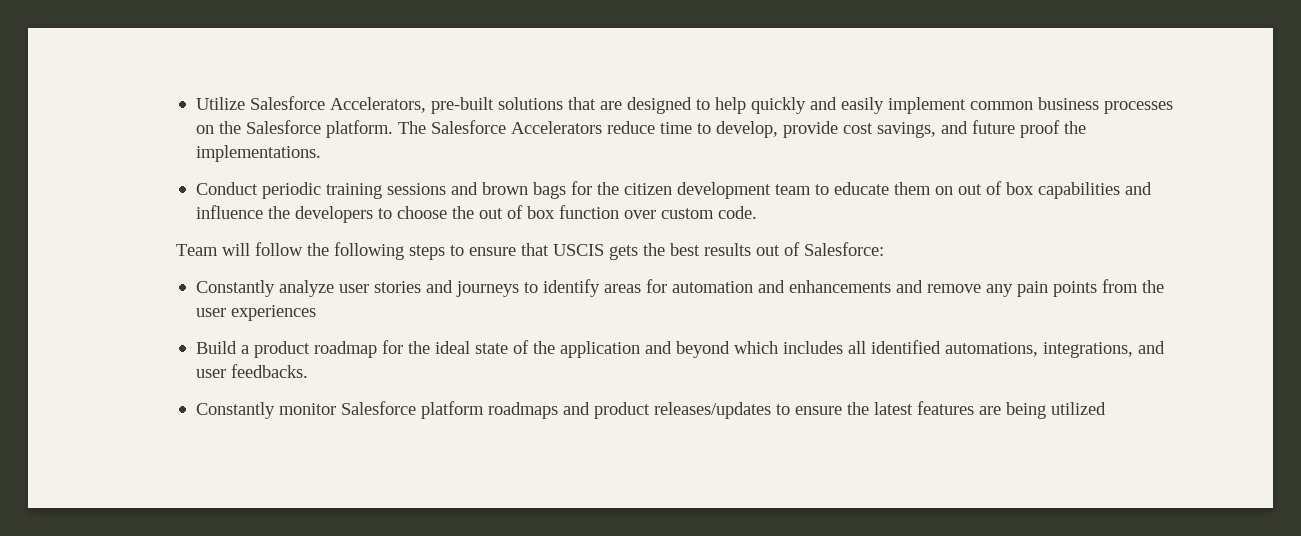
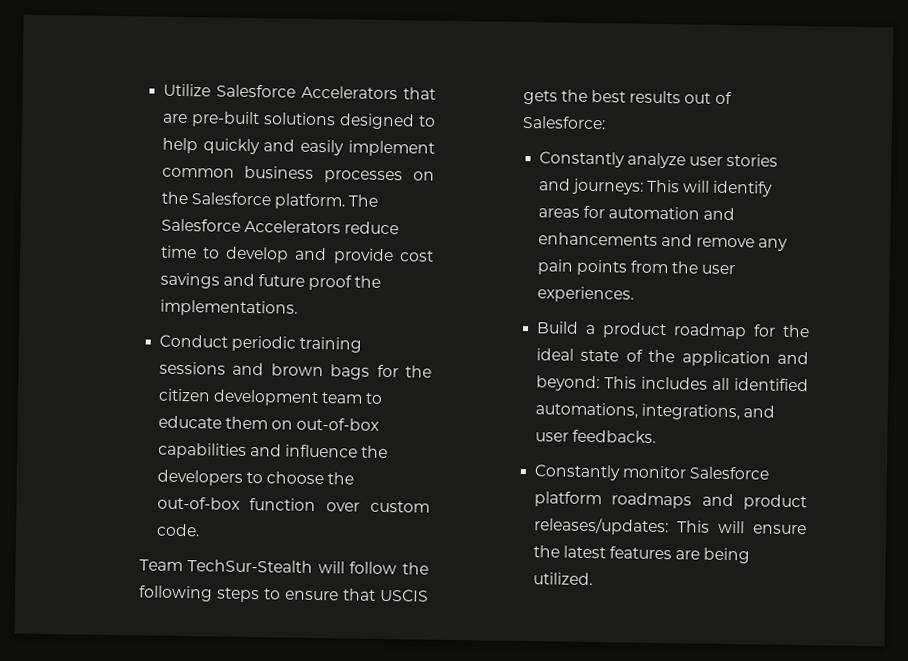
[330,97,623,114] Accelerators, pre-built solutions that are -> [300,85,436,100] [162,111,336,128] Accelerators that are pre-built solutions
[716,121,779,138] develop, -> [225,246,328,263] develop and
[877,122,937,138] savings, -> [159,272,220,289] savings
[958,181,1035,195] out of box -> [296,417,380,431] out-of-box
[479,205,556,219] out of box -> [156,496,240,510] out-of-box
(218, 250) none -> [187,559,314,573] TechSur-Stealth
[456,281,539,297] journeys to -> [571,178,711,195] journeys: This will
[231,305,317,321] experiences -> [536,286,634,303] experiences.
[676,341,779,358] beyond which -> [535,375,637,392] beyond: This
[654,402,791,419] releases/updates to -> [533,517,745,536] releases/updates: This will
[1051,402,1107,415] utilized -> [532,572,593,586] utilized.

